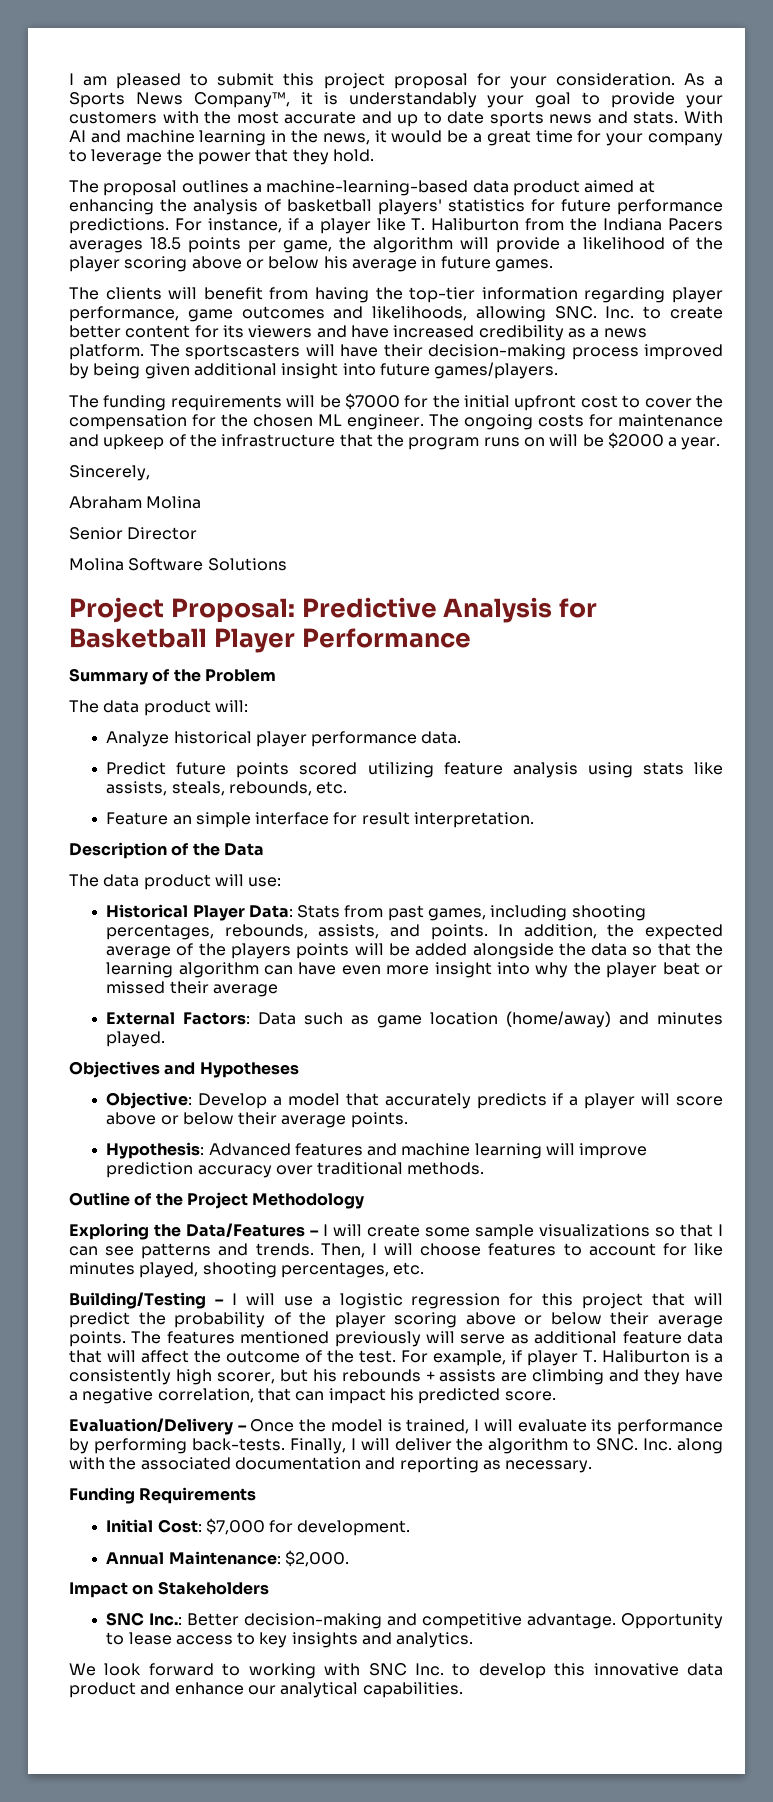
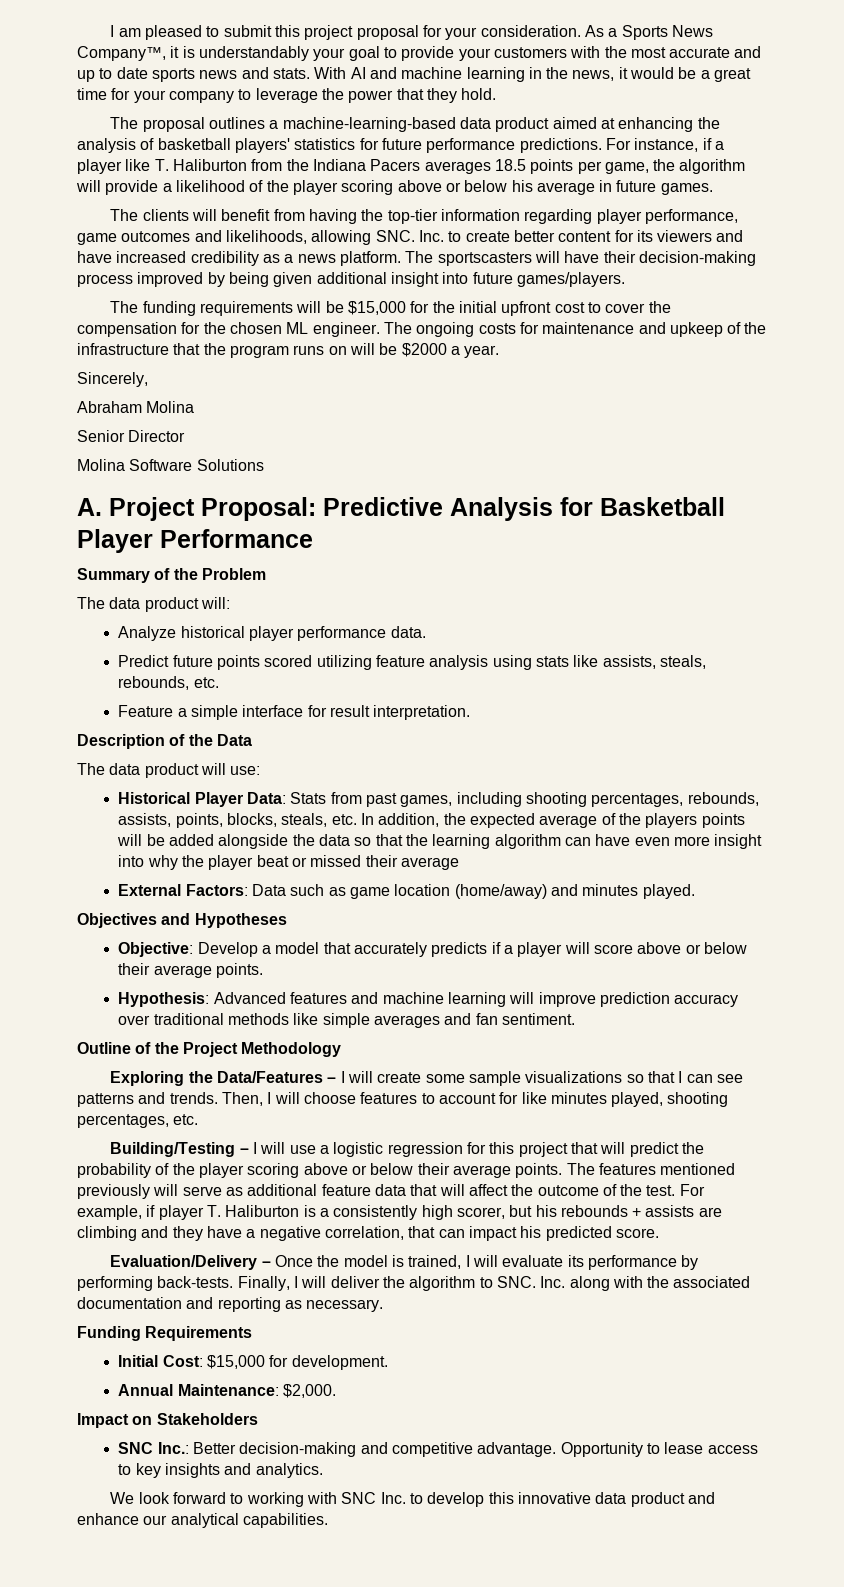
[344,393,400,410] $7000 -> [348,301,407,315] $15,000
(287, 564) none -> [77,498,102,516] A.
[172,815,192,825] an -> [177,708,187,717] a
[389,924,488,940] and points. -> [175,813,357,828] points, blocks, steals, etc.
[407,1162,485,1175] methods. -> [228,1013,575,1028] methods like simple averages and fan sentiment.
[205,1518,265,1535] $7,000 -> [207,1355,266,1369] $15,000

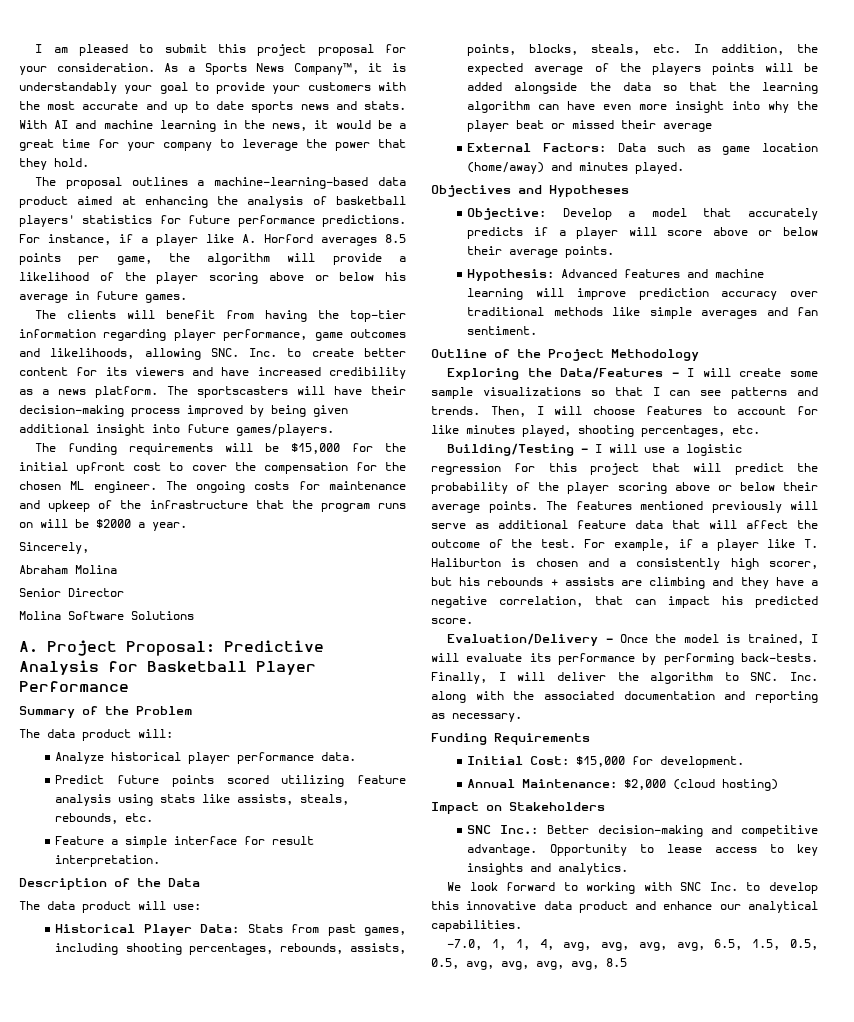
[154,159,526,174] T. Haliburton from the Indiana Pacers averages 18.5 -> [242,234,406,246] A. Horford averages 8.5
[158,1205,204,1220] player -> [701,539,796,551] a player like
(316, 1211) none -> [535,558,609,567] chosen and
[283,1384,337,1398] $2,000. -> [624,779,779,791] $2,000 (cloud hosting)
(328, 1520) none -> [447,939,818,951] [431,958,627,970] // -7.0, 1, 1, 4, avg, avg, avg, avg, 6.5, 1.5, 0.5, 0.5, avg, avg, avg, avg, 8.5

